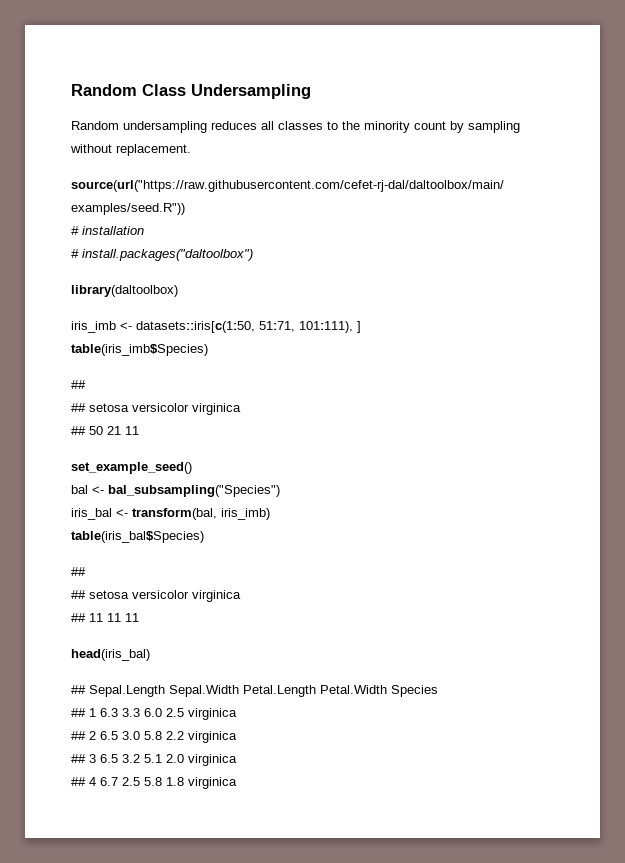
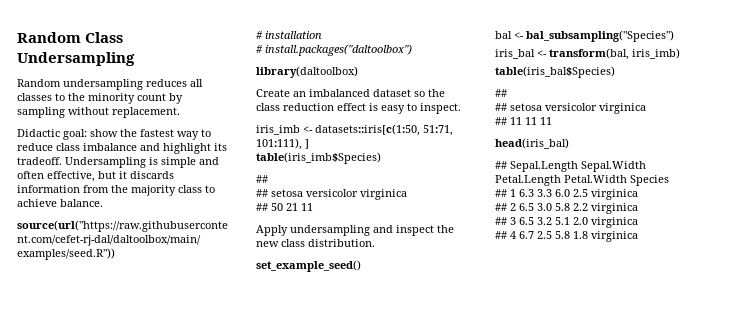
(191, 150) none -> [17,129,211,140] [17,143,227,154] [17,157,219,168] [17,171,174,182] [17,185,215,196] [17,199,103,207] // Didactic goal: show the fastest way to reduce class imbalance and highlight its tradeoff. Undersampling is simple and often effective, but it discards information from the majority class to achieve balance.
(178, 291) none -> [256,89,445,97] [256,103,461,114] // Create an imbalanced dataset so the class reduction effect is easy to inspect.
(139, 430) none -> [256,225,454,236] [256,239,375,247] // Apply undersampling and inspect the new class distribution.

